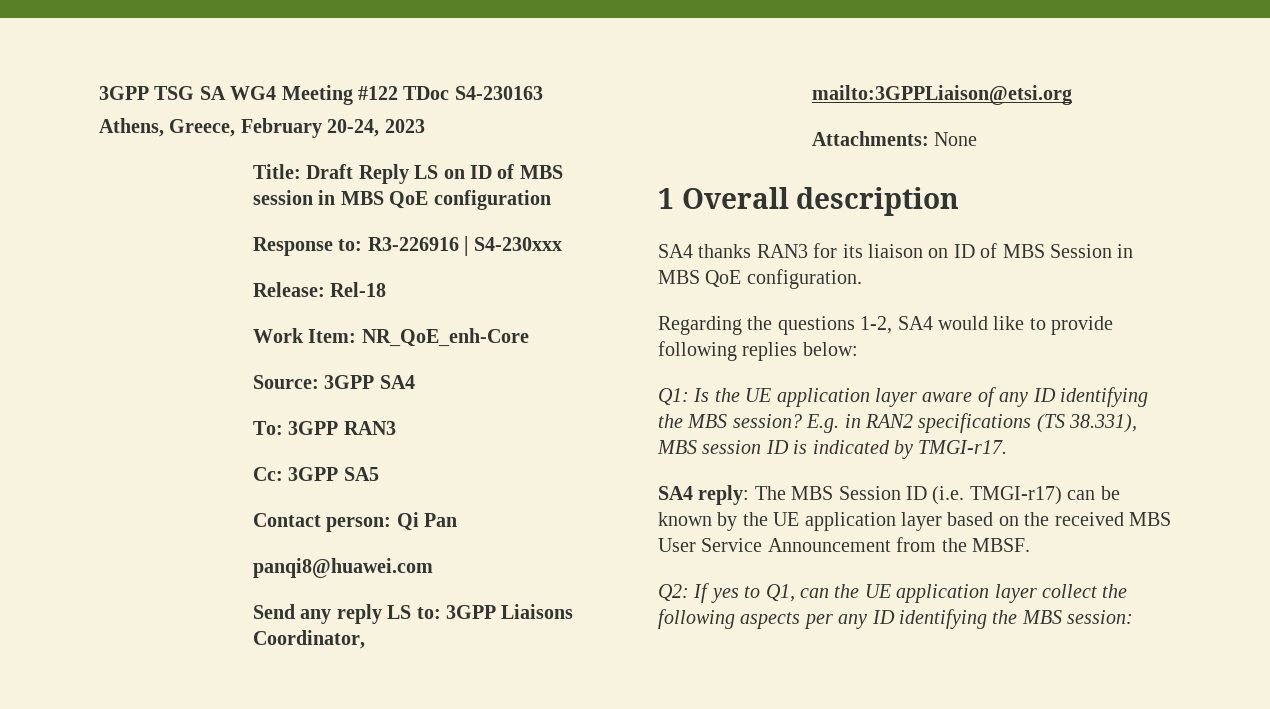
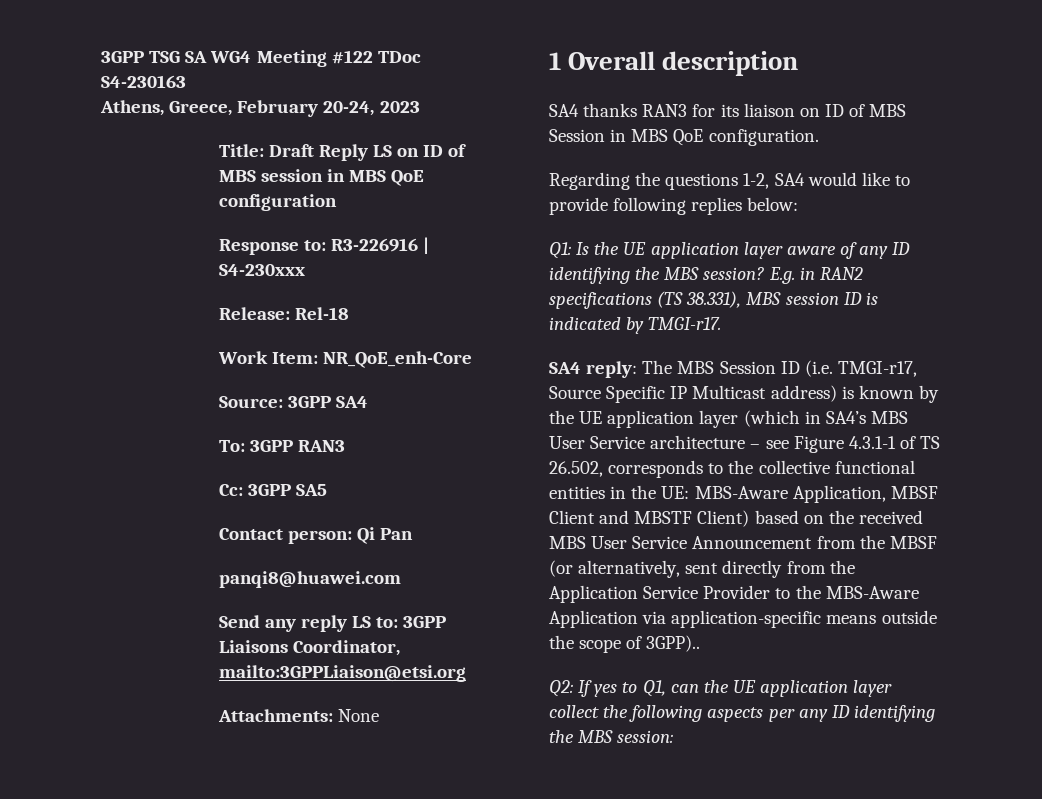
[969,486,1120,505] TMGI-r17) can be -> [837,361,917,377] [549,385,854,403] TMGI-r17, Source Specific IP Multicast address) is
(942, 521) none -> [743,410,908,427] [549,435,941,453] [549,460,915,478] [549,485,938,503] [549,510,750,527] (which in SA4’s MBS User Service architecture – see Figure 4.3.1-1 of TS 26.502, corresponds to the collective functional entities in the UE: MBS-Aware Application, MBSF Client and MBSTF Client)
[972,538,1030,552] MBSF. -> [889,536,937,549] [549,560,855,578] [549,585,919,603] [549,610,937,628] [549,635,701,653] MBSF (or alternatively, sent directly from the Application Service Provider to the MBS-Aware Application via application-specific means outside the scope of 3GPP)..

